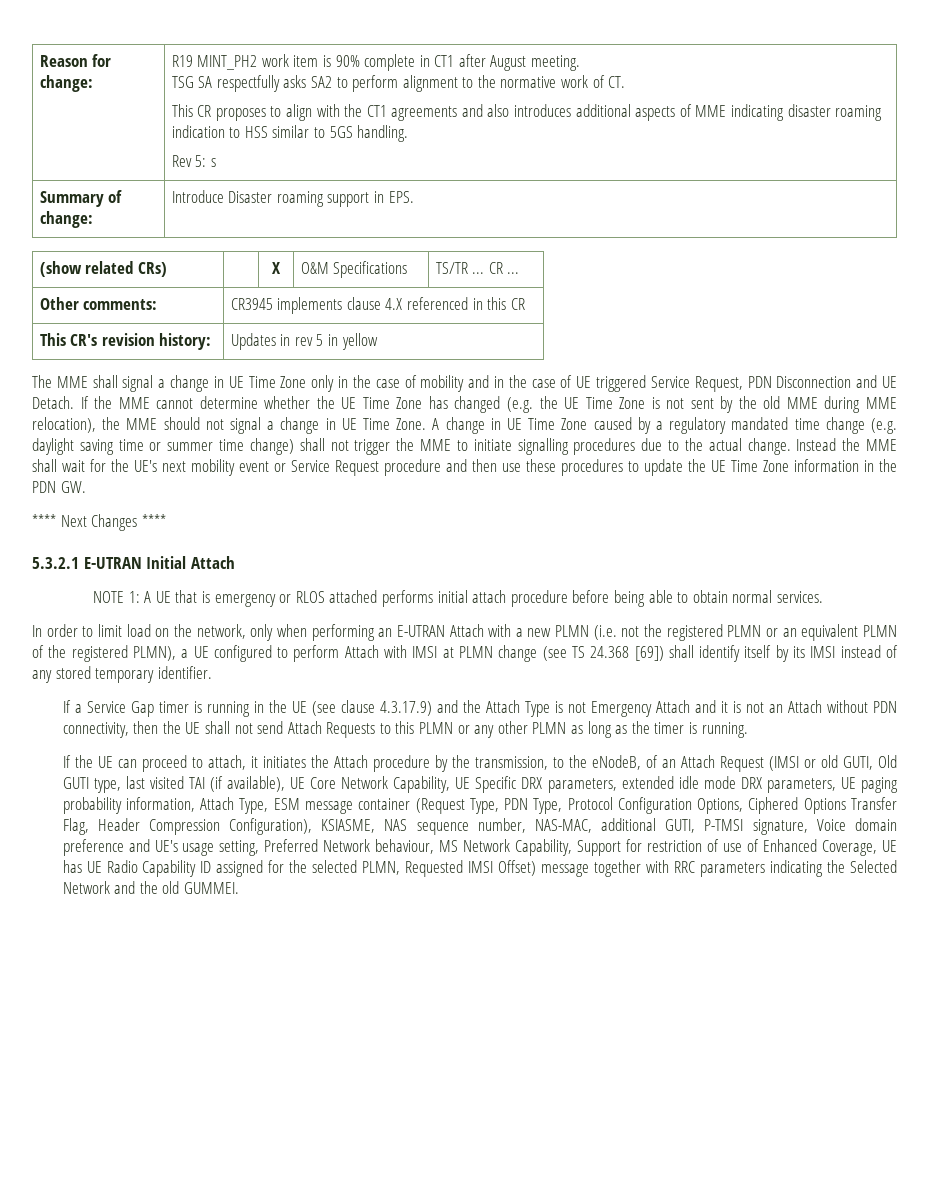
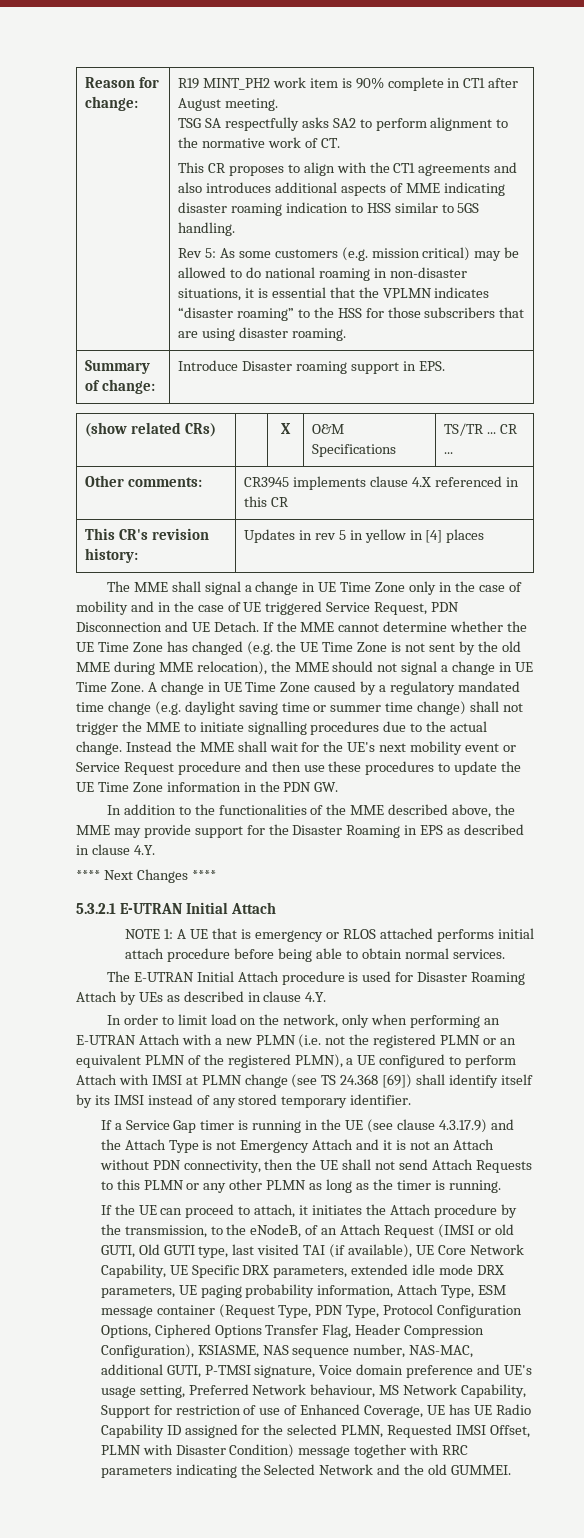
[210,158,216,167] s -> [219,247,520,261] [178,267,467,281] [178,287,490,301] [178,307,525,321] [178,327,346,341] As some customers (e.g. mission critical) may be allowed to do national roaming in non-disaster situations, it is essential that the VPLMN indicates “disaster roaming” to the HSS for those subscribers that are using disaster roaming.
(378, 341) none -> [409,529,485,543] in [4] places
(86, 487) none -> [106,804,516,818] [76,824,525,838] [76,844,155,855] // In addition to the functionalities of the MME described above, the MME may provide support for the Disaster Roaming in EPS as described in clause 4.Y.
(823, 597) none -> [106,971,526,985] [76,991,327,1005] // The E-UTRAN Initial Attach procedure is used for Disaster Roaming Attach by UEs as described in clause 4.Y.
[498,860,537,876] Offset) -> [489,1425,530,1438] [100,1444,295,1458] Offset, PLMN with Disaster Condition)

